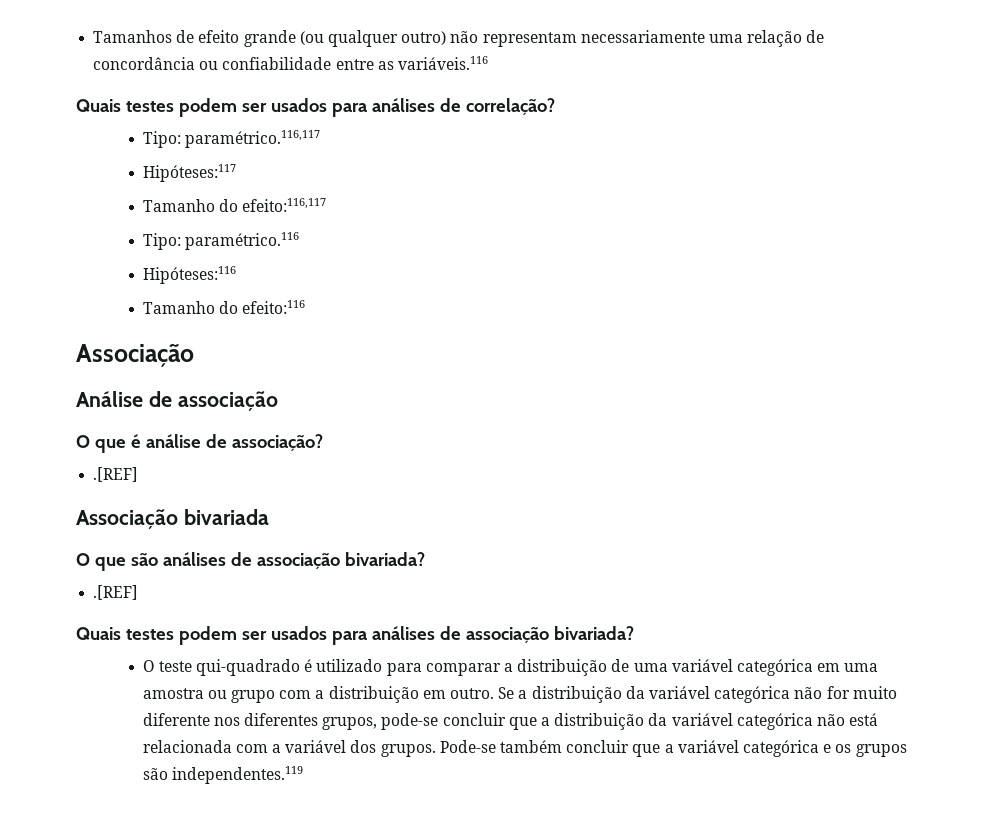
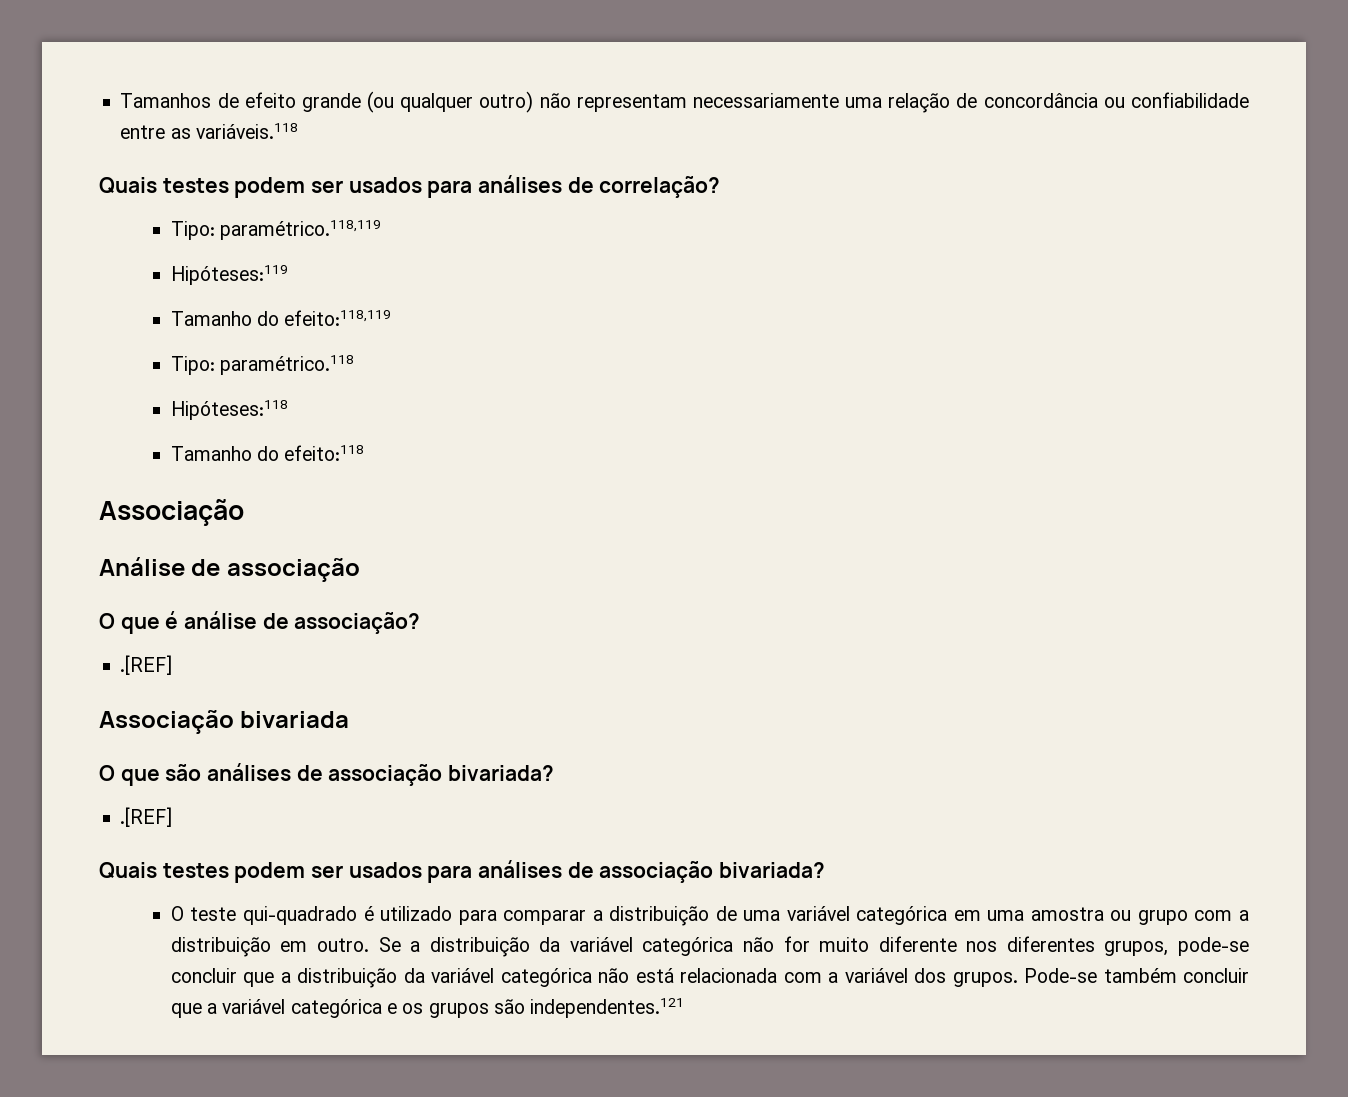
[397,56,488,70] variáveis.116 -> [195,123,298,139] variáveis.118
[184,130,320,148] [142,164,236,182] [142,198,327,212] [142,232,299,250] [142,266,236,284] [142,300,306,314] paramétrico.116,117 // Hipóteses:117 // Tamanho do efeito:116,117 // Tipo: paramétrico.116 // Hipóteses:116 // Tamanho do efeito:116 -> [220,220,382,240] [170,265,288,285] [170,310,392,326] [170,355,355,375] [170,400,288,420] [170,445,365,461] paramétrico.118,119 // Hipóteses:119 // Tamanho do efeito:118,119 // Tipo: paramétrico.118 // Hipóteses:118 // Tamanho do efeito:118
[171,766,303,784] independentes.119 -> [530,998,685,1018] independentes.121

